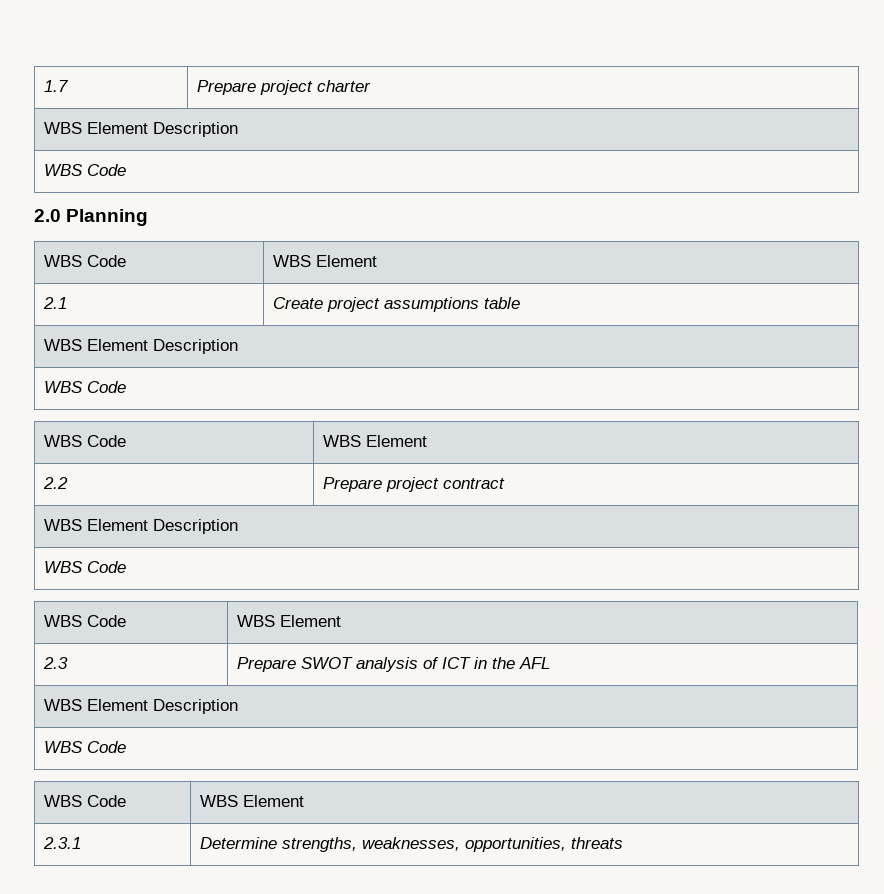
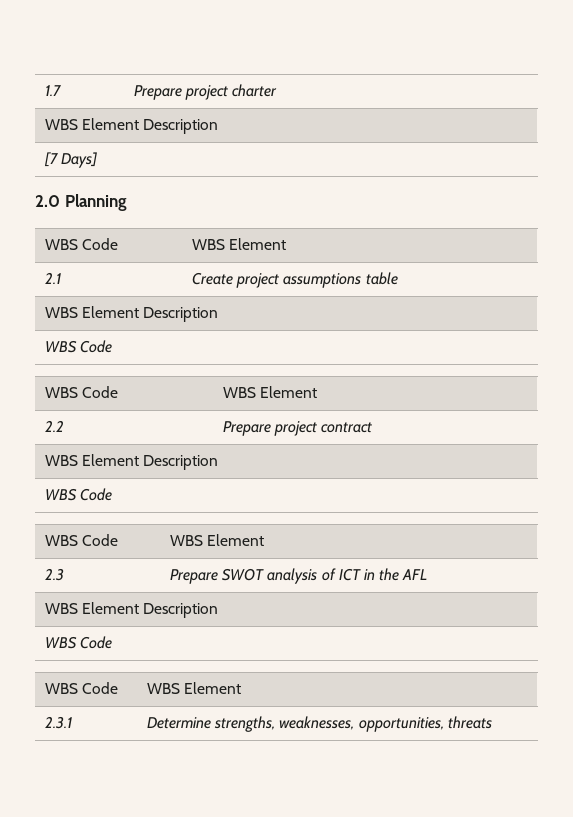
[44,164,127,176] WBS Code -> [44,152,98,168] [7 Days]

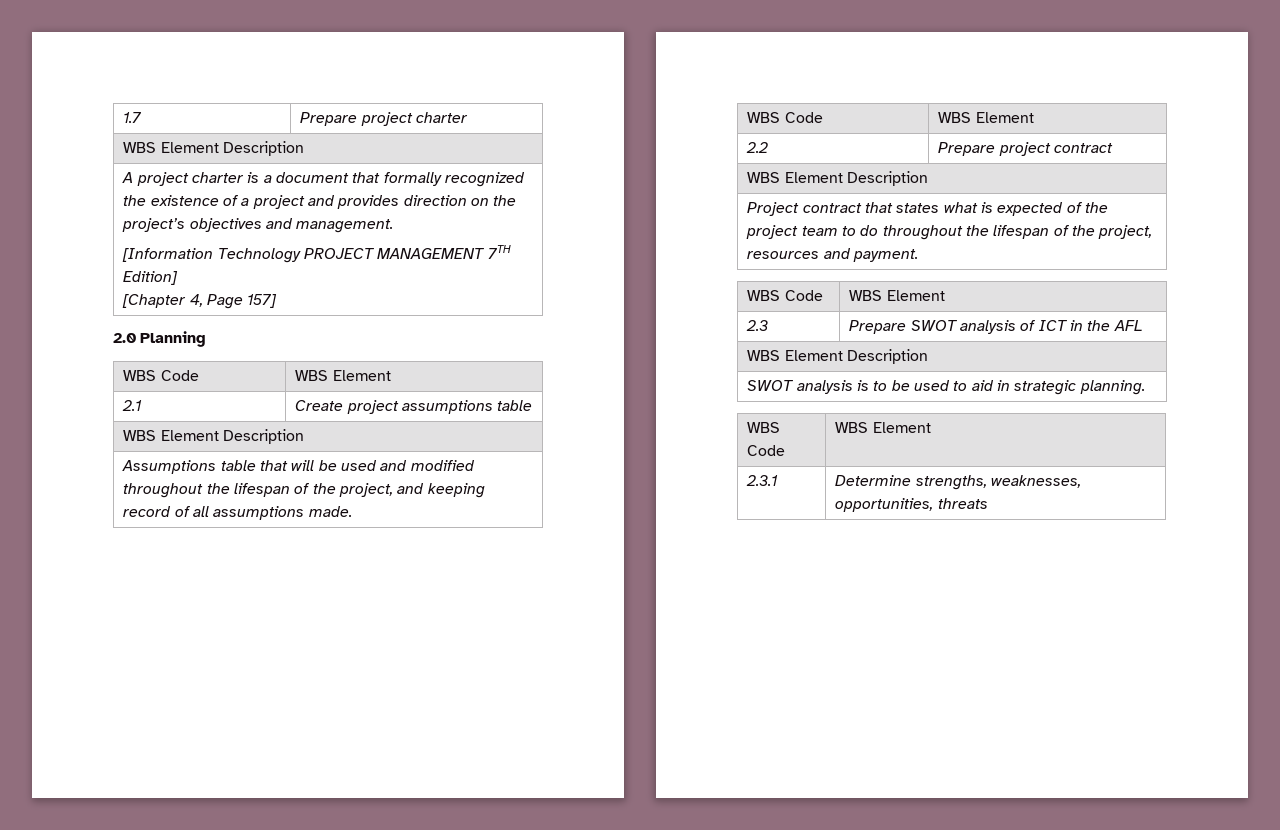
[44,152,98,168] [7 Days] -> [122,172,526,187] [123,195,517,209] [122,218,394,233] [122,245,511,263] [123,271,179,285] [122,294,278,309] A project charter is a document that formally recognized the existence of a project and provides direction on the project’s objectives and management. // [Information Technology PROJECT MANAGEMENT 7TH Edition] // [Chapter 4, Page 157]
[45,340,113,353] WBS Code -> [122,460,475,474] [123,483,485,498] [123,506,352,520] Assumptions table that will be used and modified throughout the lifespan of the project, and keeping record of all assumptions made.
[45,488,113,501] WBS Code -> [747,202,1109,216] [746,225,1153,240] [747,248,919,262] Project contract that states what is expected of the project team to do throughout the lifespan of the project, resources and payment.
[45,636,113,649] WBS Code -> [747,380,1145,395] SWOT analysis is to be used to aid in strategic planning.

